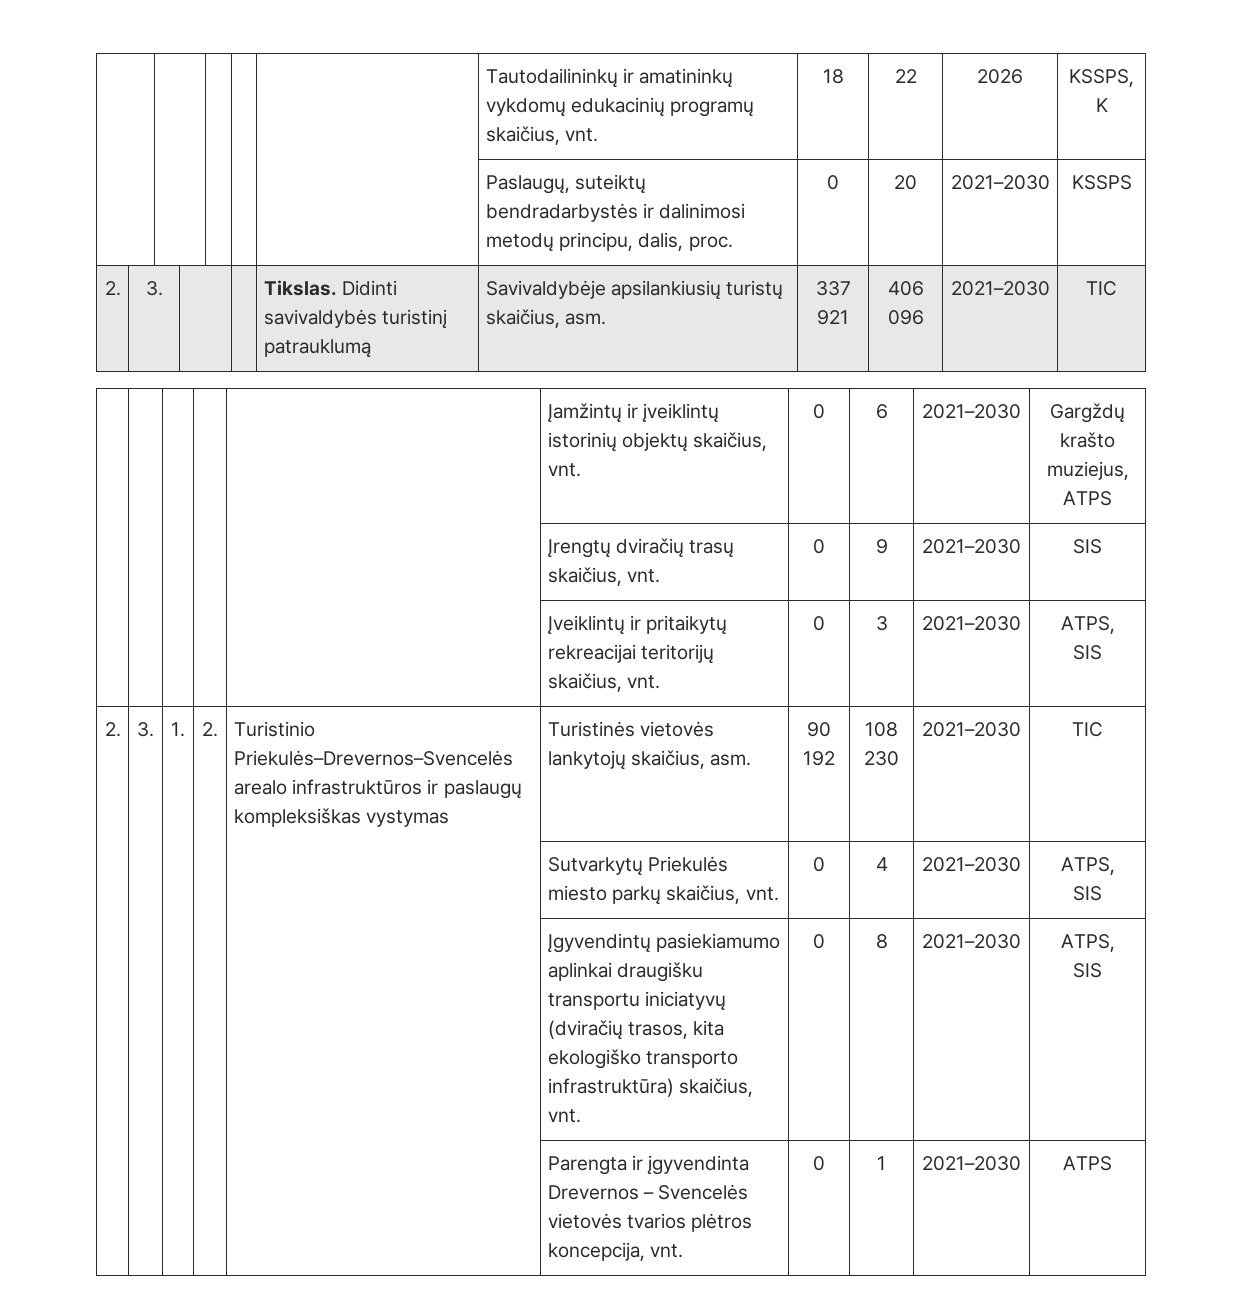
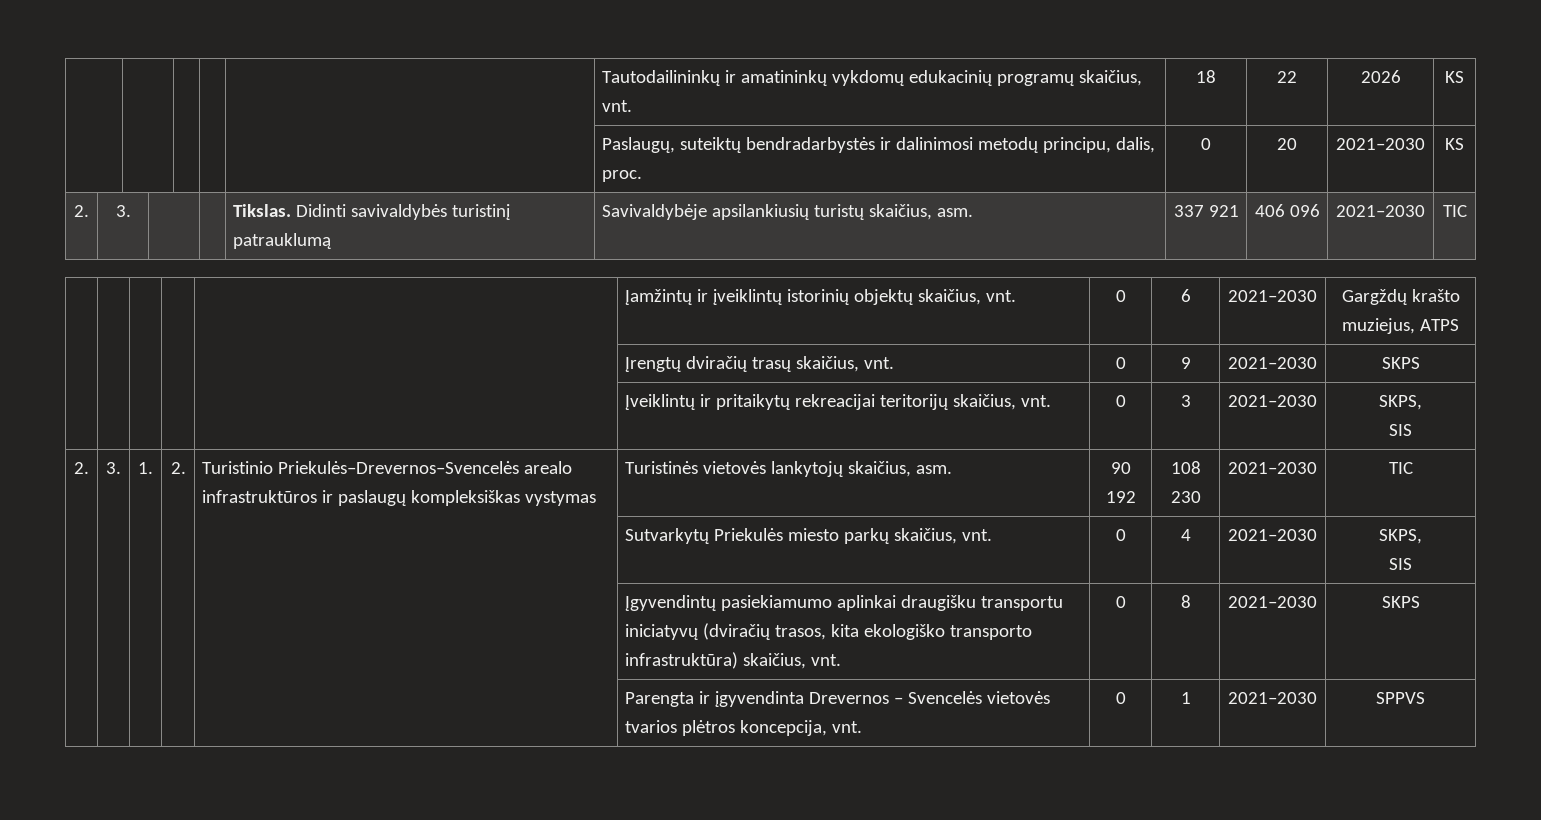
[1069,69,1134,87] [1095,98,1108,112] KSSPS, K -> [1445,71,1464,83] KS
[1071,175,1132,190] KSSPS -> [1445,138,1464,150] KS
[1073,539,1102,554] SIS -> [1381,357,1420,369] SKPS
[1060,616,1115,634] ATPS, -> [1379,395,1422,410] SKPS,
[1060,857,1115,875] ATPS, -> [1379,529,1422,544] SKPS,
[1060,934,1115,952] [1073,963,1102,978] ATPS, // SIS -> [1381,596,1420,608] SKPS
[1063,1156,1112,1171] ATPS -> [1376,692,1425,704] SPPVS

